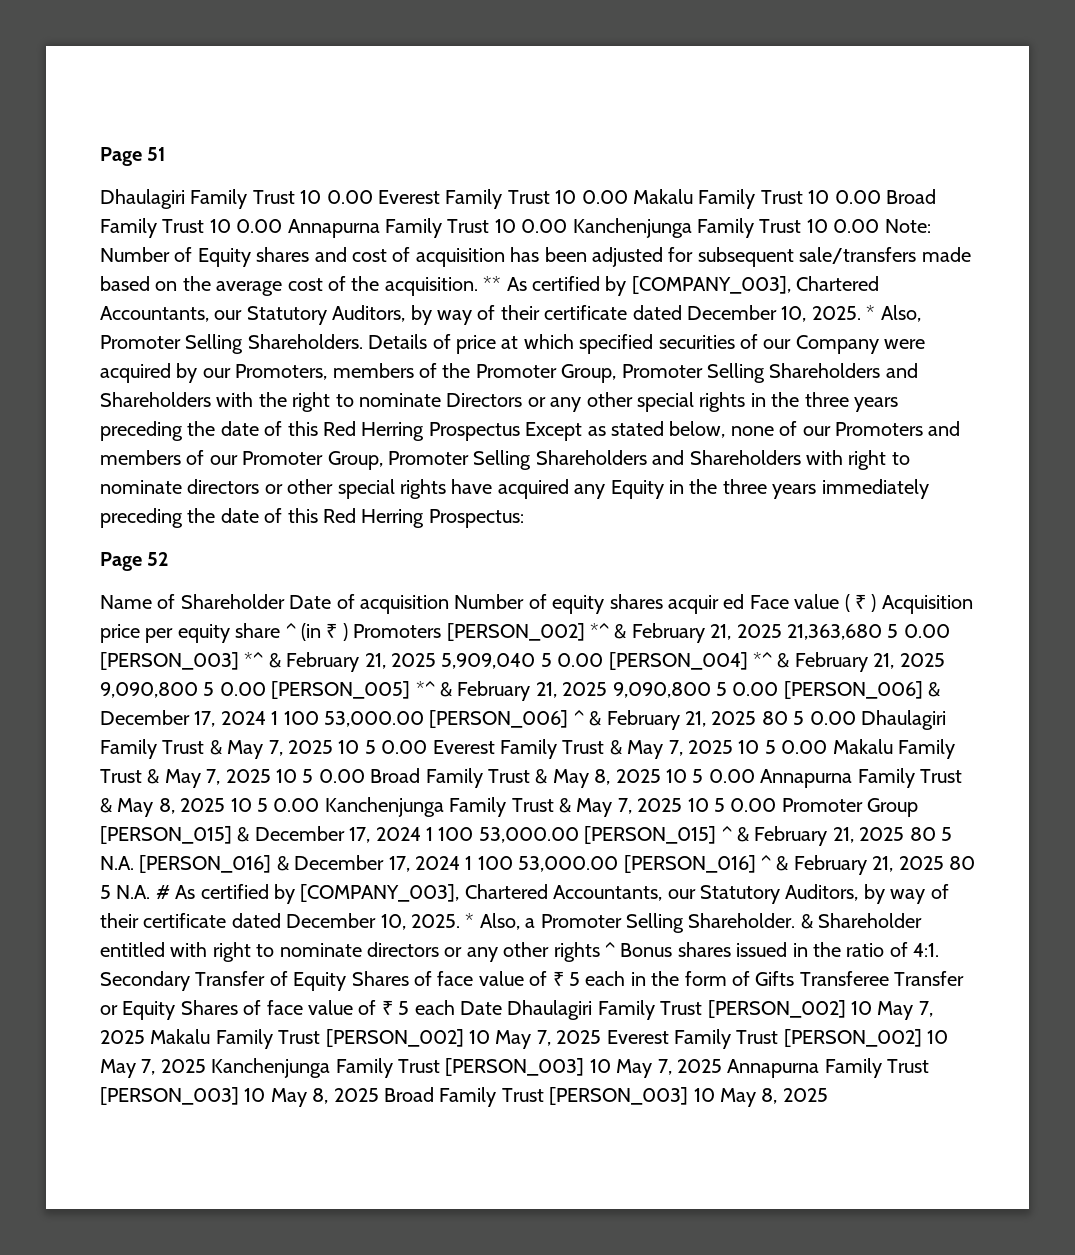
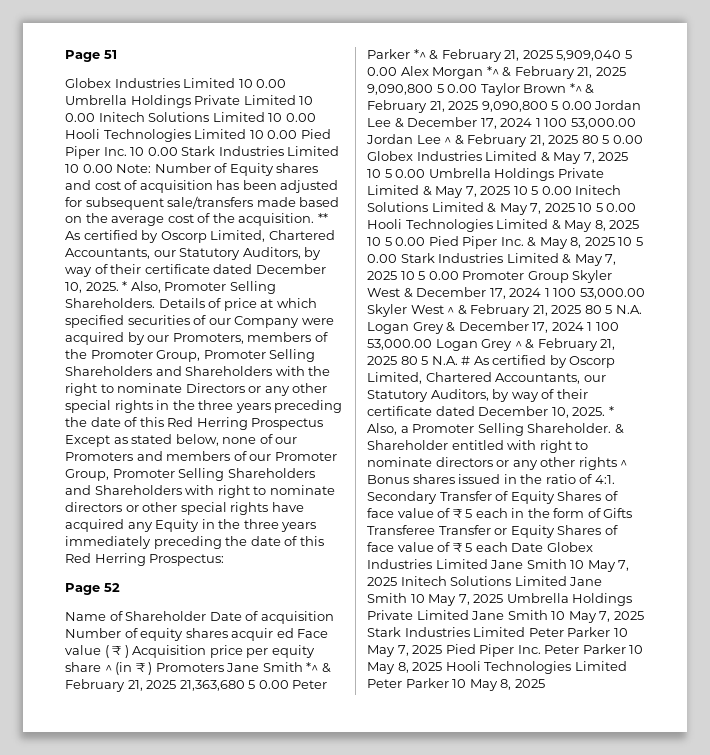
[100,189,936,209] [100,218,802,238] Dhaulagiri Family Trust 10 0.00 Everest Family Trust 10 0.00 Makalu Family Trust 10 0.00 Broad Family Trust 10 0.00 Annapurna Family Trust 10 0.00 Kanchenjunga Family Trust -> [65,78,287,88] [65,95,314,108] [65,112,316,122] [65,129,331,142] [65,146,340,159] Globex Industries Limited 10 0.00 Umbrella Holdings Private Limited 10 0.00 Initech Solutions Limited 10 0.00 Hooli Technologies Limited 10 0.00 Pied Piper Inc. 10 0.00 Stark Industries Limited
[631,276,791,294] [COMPANY_003], -> [160,230,266,243] Oscorp Limited,
[446,623,585,641] [PERSON_002] -> [226,662,303,672] Jane Smith
[100,652,239,670] [PERSON_003] -> [292,680,328,689] [367,49,410,59] Peter Parker
[608,652,945,672] [100,681,941,701] [100,710,569,728] [PERSON_004] *^ & February 21, 2025 9,090,800 5 0.00 [PERSON_005] *^ & February 21, 2025 9,090,800 5 0.00 [PERSON_006] & December 17, 2024 1 100 53,000.00 [PERSON_006] -> [400,66,626,79] [367,83,595,96] [367,100,642,113] [367,117,636,129] [366,134,441,144] Alex Morgan *^ & February 21, 2025 9,090,800 5 0.00 Taylor Brown *^ & February 21, 2025 9,090,800 5 0.00 Jordan Lee & December 17, 2024 1 100 53,000.00 Jordan Lee
[860,710,946,730] [100,739,955,759] [100,768,962,788] [100,797,554,817] Dhaulagiri Family Trust & May 7, 2025 10 5 0.00 Everest Family Trust & May 7, 2025 10 5 0.00 Makalu Family Trust & May 7, 2025 10 5 0.00 Broad Family Trust & May 8, 2025 10 5 0.00 Annapurna Family Trust & May 8, 2025 10 5 0.00 Kanchenjunga Family Trust -> [367,151,629,164] [367,168,604,181] [367,185,622,198] [367,202,637,215] [367,219,640,232] [367,236,643,249] [367,253,559,263] Globex Industries Limited & May 7, 2025 10 5 0.00 Umbrella Holdings Private Limited & May 7, 2025 10 5 0.00 Initech Solutions Limited & May 7, 2025 10 5 0.00 Hooli Technologies Limited & May 8, 2025 10 5 0.00 Pied Piper Inc. & May 8, 2025 10 5 0.00 Stark Industries Limited
[100,826,952,846] [100,855,756,873] [PERSON_015] & December 17, 2024 1 100 53,000.00 [PERSON_015] ^ & February 21, 2025 80 5 N.A. [PERSON_016] & December 17, 2024 1 100 53,000.00 [PERSON_016] -> [572,270,613,283] [367,287,645,299] [367,304,642,317] [367,321,619,334] [367,339,513,351] Skyler West & December 17, 2024 1 100 53,000.00 Skyler West ^ & February 21, 2025 80 5 N.A. Logan Grey & December 17, 2024 1 100 53,000.00 Logan Grey
[300,884,460,902] [COMPANY_003], -> [569,356,616,368] [367,372,422,384] Oscorp Limited,
[507,1000,933,1020] [100,1029,949,1049] [100,1058,930,1078] [100,1087,689,1107] Dhaulagiri Family Trust [PERSON_002] 10 May 7, 2025 Makalu Family Trust [PERSON_002] 10 May 7, 2025 Everest Family Trust [PERSON_002] 10 May 7, 2025 Kanchenjunga Family Trust [PERSON_003] 10 May 7, 2025 Annapurna Family Trust [PERSON_003] 10 May 8, 2025 Broad Family Trust [PERSON_003] -> [546,542,593,552] [367,559,630,572] [367,576,603,586] [367,593,633,606] [367,610,644,623] [367,627,628,637] [367,644,644,657] [367,661,627,674] [367,678,449,688] Globex Industries Limited Jane Smith 10 May 7, 2025 Initech Solutions Limited Jane Smith 10 May 7, 2025 Umbrella Holdings Private Limited Jane Smith 10 May 7, 2025 Stark Industries Limited Peter Parker 10 May 7, 2025 Pied Piper Inc. Peter Parker 10 May 8, 2025 Hooli Technologies Limited Peter Parker

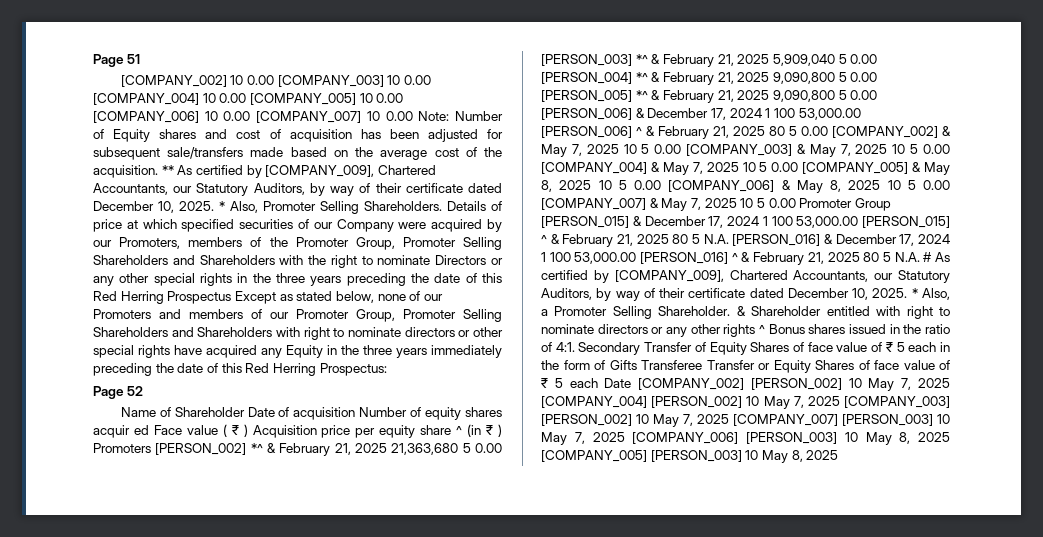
[65,78,287,88] [65,95,314,108] [65,112,316,122] [65,129,331,142] [65,146,340,159] Globex Industries Limited 10 0.00 Umbrella Holdings Private Limited 10 0.00 Initech Solutions Limited 10 0.00 Hooli Technologies Limited 10 0.00 Pied Piper Inc. 10 0.00 Stark Industries Limited -> [120,75,432,87] [93,93,404,105] [93,111,362,123] [COMPANY_002] 10 0.00 [COMPANY_003] 10 0.00 [COMPANY_004] 10 0.00 [COMPANY_005] 10 0.00 [COMPANY_006] 10 0.00 [COMPANY_007]
[160,230,266,243] Oscorp Limited, -> [265,165,375,177] [COMPANY_009],
[226,662,303,672] Jane Smith -> [155,443,247,455] [PERSON_002]
[292,680,328,689] [367,49,410,59] Peter Parker -> [541,54,632,66] [PERSON_003]
[400,66,626,79] [367,83,595,96] [367,100,642,113] [367,117,636,129] [366,134,441,144] Alex Morgan *^ & February 21, 2025 9,090,800 5 0.00 Taylor Brown *^ & February 21, 2025 9,090,800 5 0.00 Jordan Lee & December 17, 2024 1 100 53,000.00 Jordan Lee -> [541,72,878,85] [541,90,878,103] [541,108,861,120] [541,126,632,138] [PERSON_004] *^ & February 21, 2025 9,090,800 5 0.00 [PERSON_005] *^ & February 21, 2025 9,090,800 5 0.00 [PERSON_006] & December 17, 2024 1 100 53,000.00 [PERSON_006]
[367,151,629,164] [367,168,604,181] [367,185,622,198] [367,202,637,215] [367,219,640,232] [367,236,643,249] [367,253,559,263] Globex Industries Limited & May 7, 2025 10 5 0.00 Umbrella Holdings Private Limited & May 7, 2025 10 5 0.00 Initech Solutions Limited & May 7, 2025 10 5 0.00 Hooli Technologies Limited & May 8, 2025 10 5 0.00 Pied Piper Inc. & May 8, 2025 10 5 0.00 Stark Industries Limited -> [832,126,951,138] [541,144,951,157] [541,162,950,175] [541,180,950,193] [541,198,646,210] [COMPANY_002] & May 7, 2025 10 5 0.00 [COMPANY_003] & May 7, 2025 10 5 0.00 [COMPANY_004] & May 7, 2025 10 5 0.00 [COMPANY_005] & May 8, 2025 10 5 0.00 [COMPANY_006] & May 8, 2025 10 5 0.00 [COMPANY_007]
[572,270,613,283] [367,287,645,299] [367,304,642,317] [367,321,619,334] [367,339,513,351] Skyler West & December 17, 2024 1 100 53,000.00 Skyler West ^ & February 21, 2025 80 5 N.A. Logan Grey & December 17, 2024 1 100 53,000.00 Logan Grey -> [541,216,950,228] [541,234,950,247] [541,252,729,264] [PERSON_015] & December 17, 2024 1 100 53,000.00 [PERSON_015] ^ & February 21, 2025 80 5 N.A. [PERSON_016] & December 17, 2024 1 100 53,000.00 [PERSON_016]
[569,356,616,368] [367,372,422,384] Oscorp Limited, -> [614,270,724,282] [COMPANY_009],
[546,542,593,552] [367,559,630,572] [367,576,603,586] [367,593,633,606] [367,610,644,623] [367,627,628,637] [367,644,644,657] [367,661,627,674] [367,678,449,688] Globex Industries Limited Jane Smith 10 May 7, 2025 Initech Solutions Limited Jane Smith 10 May 7, 2025 Umbrella Holdings Private Limited Jane Smith 10 May 7, 2025 Stark Industries Limited Peter Parker 10 May 7, 2025 Pied Piper Inc. Peter Parker 10 May 8, 2025 Hooli Technologies Limited Peter Parker -> [638,378,950,391] [541,396,950,409] [541,414,950,427] [541,432,950,445] [541,450,742,462] [COMPANY_002] [PERSON_002] 10 May 7, 2025 [COMPANY_004] [PERSON_002] 10 May 7, 2025 [COMPANY_003] [PERSON_002] 10 May 7, 2025 [COMPANY_007] [PERSON_003] 10 May 7, 2025 [COMPANY_006] [PERSON_003] 10 May 8, 2025 [COMPANY_005] [PERSON_003]

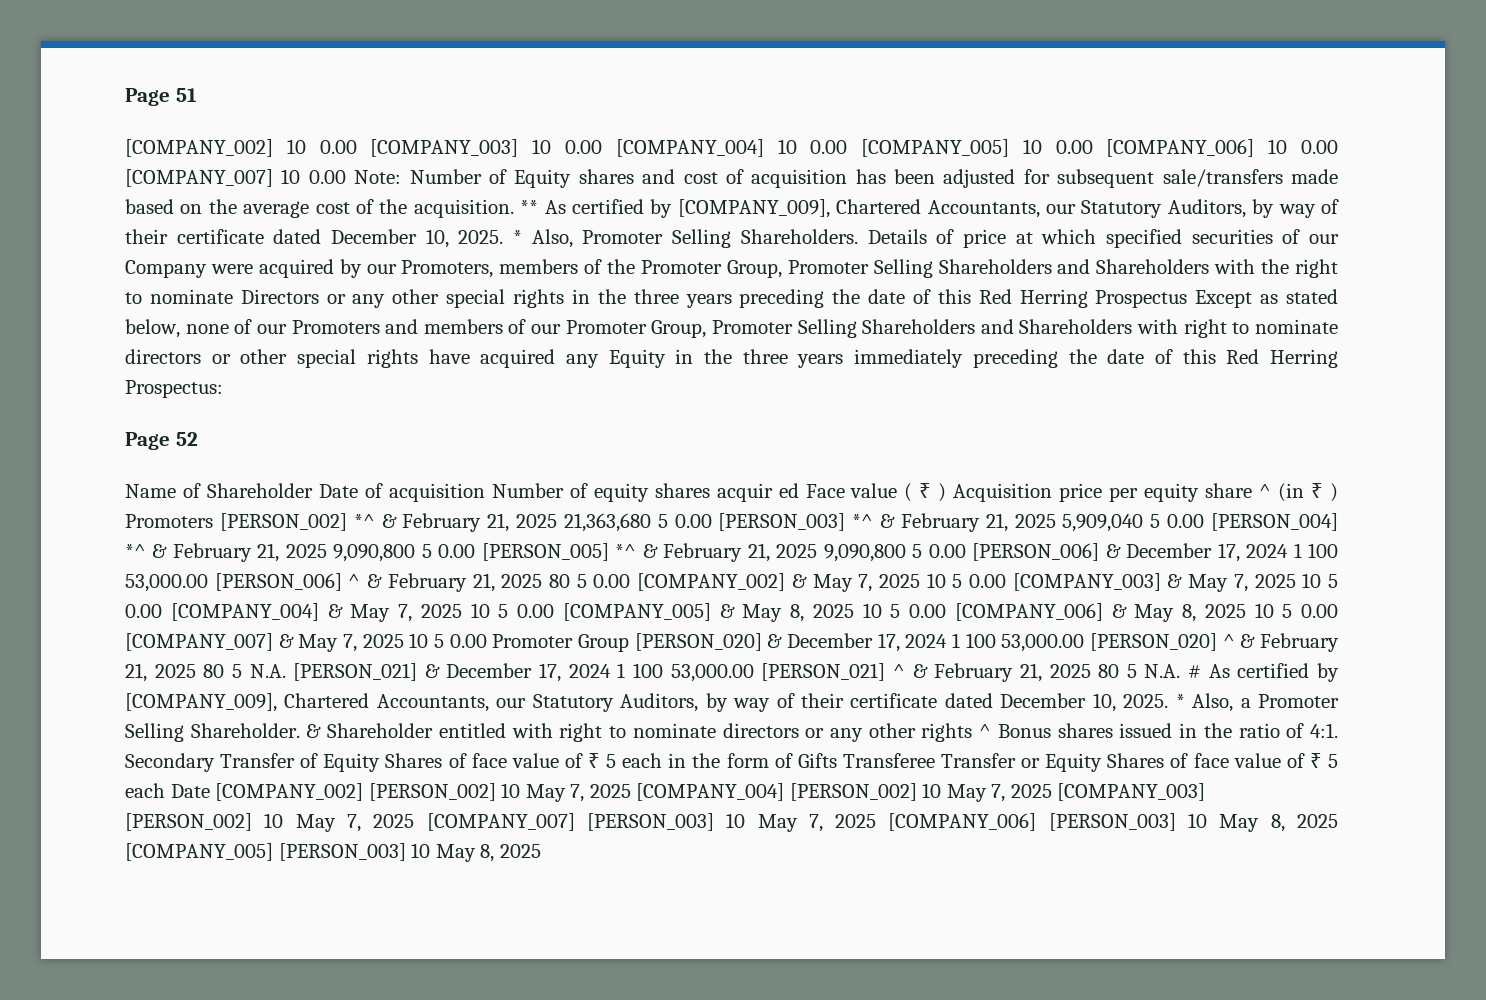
[541,216,950,228] [541,234,950,247] [541,252,729,264] [PERSON_015] & December 17, 2024 1 100 53,000.00 [PERSON_015] ^ & February 21, 2025 80 5 N.A. [PERSON_016] & December 17, 2024 1 100 53,000.00 [PERSON_016] -> [634,633,1340,652] [125,663,886,682] [PERSON_020] & December 17, 2024 1 100 53,000.00 [PERSON_020] ^ & February 21, 2025 80 5 N.A. [PERSON_021] & December 17, 2024 1 100 53,000.00 [PERSON_021]

